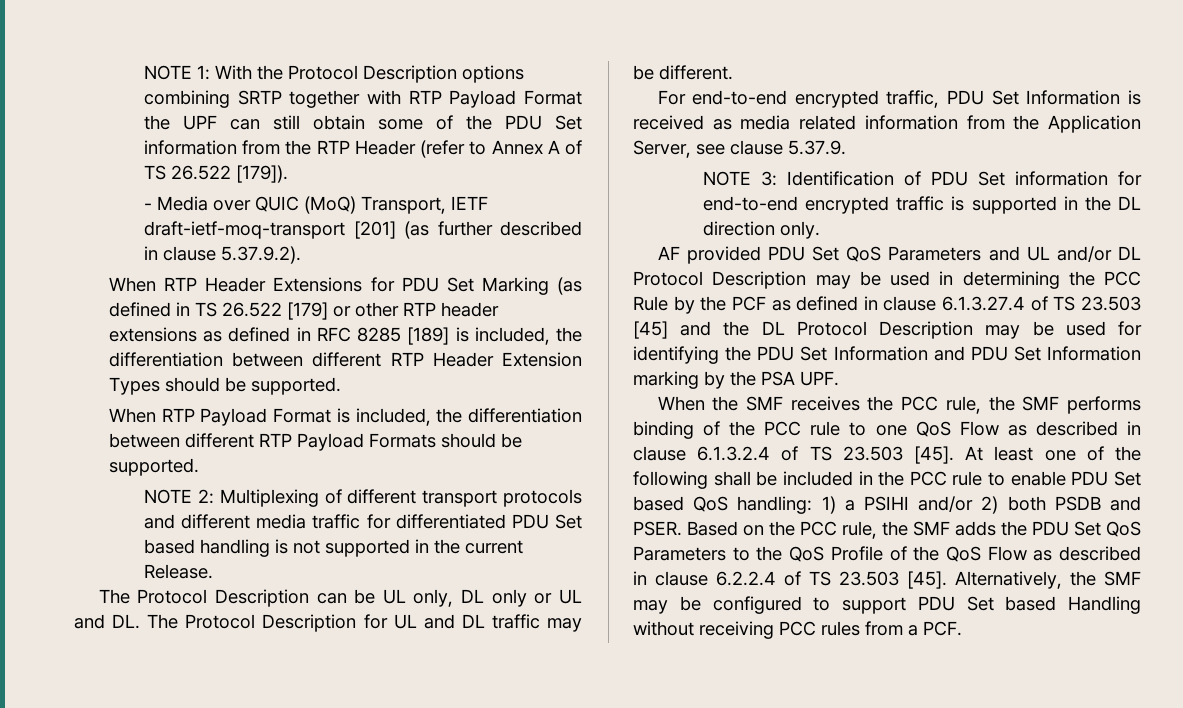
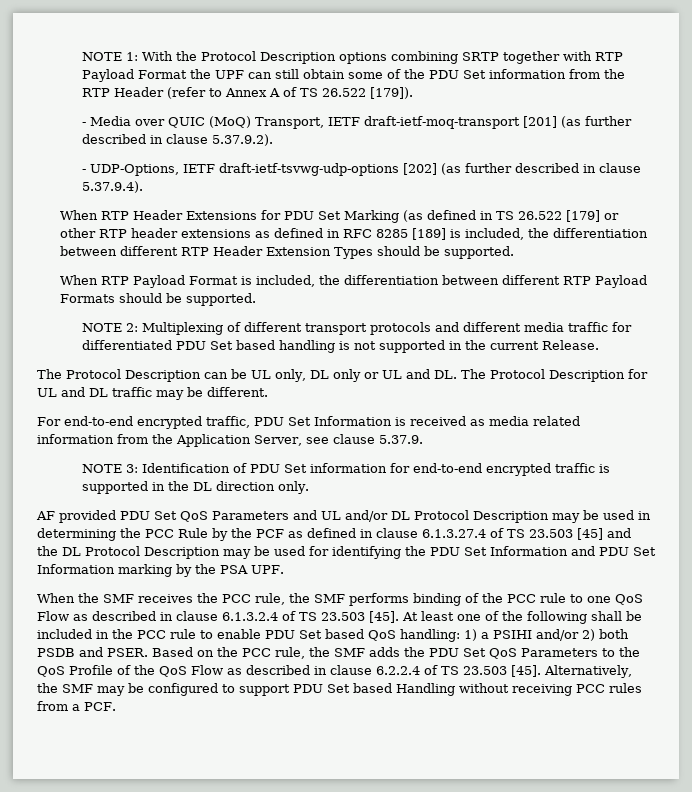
(302, 255) none -> [82,163,642,176] [82,181,144,193] // - UDP-Options, IETF draft-ietf-tsvwg-udp-options [202] (as further described in clause 5.37.9.4).

